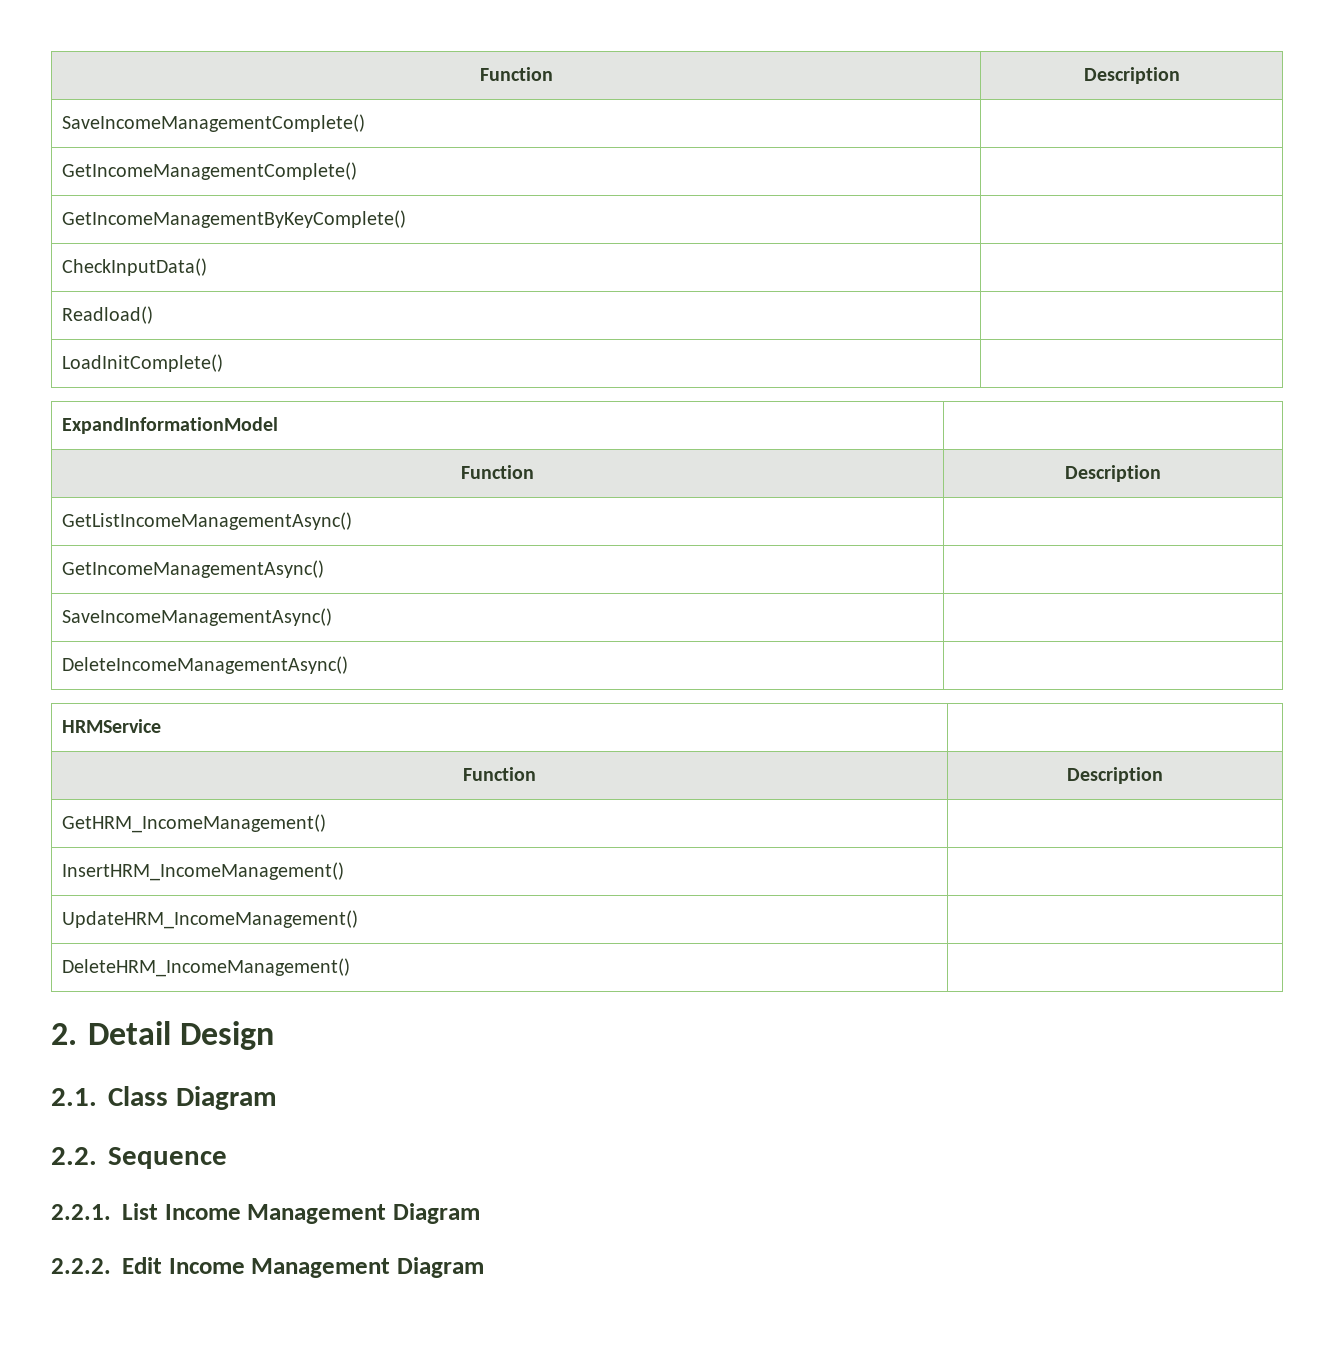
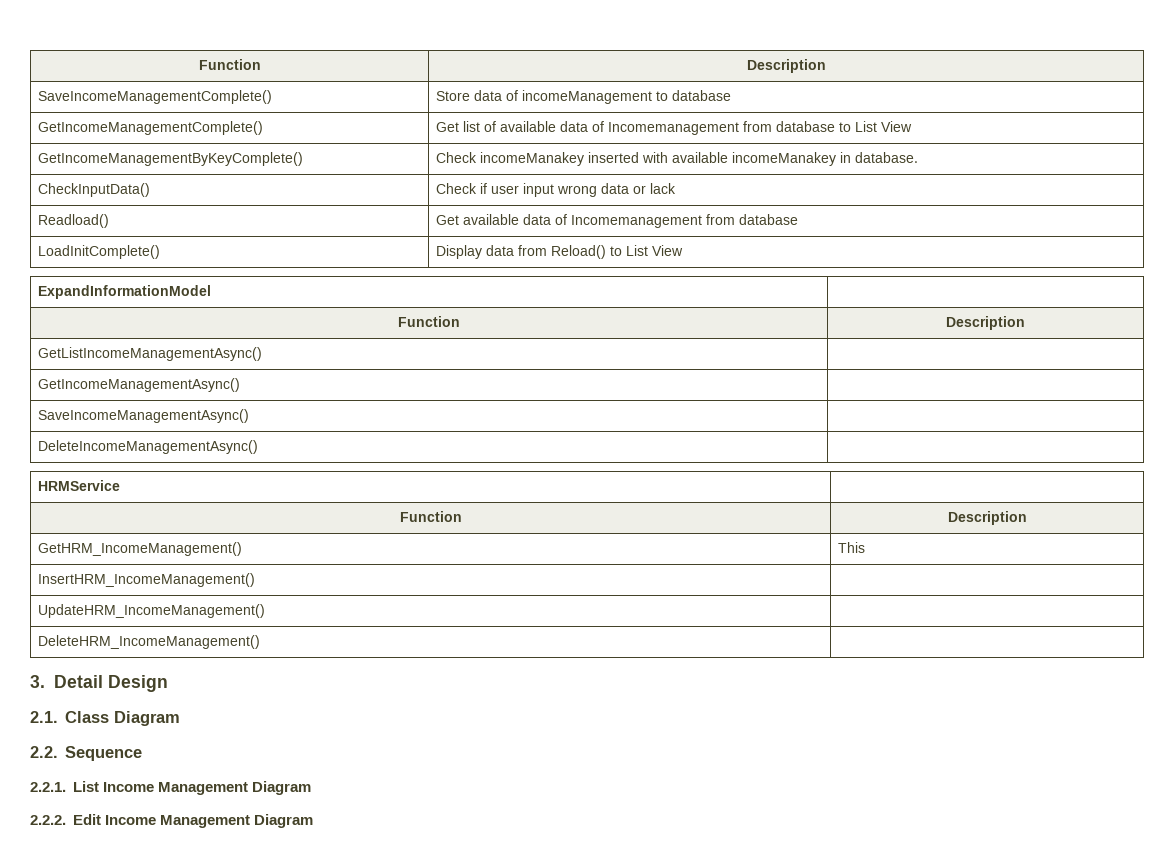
[61,162,357,180] [61,210,406,228] [61,258,207,276] [61,306,153,324] [61,354,223,372] // GetIncomeManagementComplete() | // GetIncomeManagementByKeyComplete() | // CheckInputData() | // Readload() | // LoadInitComplete() | -> [435,90,731,104] [37,121,263,135] [435,121,912,135] [37,152,303,166] [435,152,918,166] [37,183,150,197] [435,183,676,197] [37,214,109,228] [435,214,798,228] [37,245,160,259] [435,245,683,259] Store data of incomeManagement to database // GetIncomeManagementComplete() | Get list of available data of Incomemanagement from database to List View // GetIncomeManagementByKeyComplete() | Check incomeManakey inserted with available incomeManakey in database. // CheckInputData() | Check if user input wrong data or lack // Readload() | Get available data of Incomemanagement from database // LoadInitComplete() | Display data from Reload() to List View
(326, 823) none -> [837,542,865,553] This
[51,1023,77,1045] 2. -> [30,675,45,688] 3.

